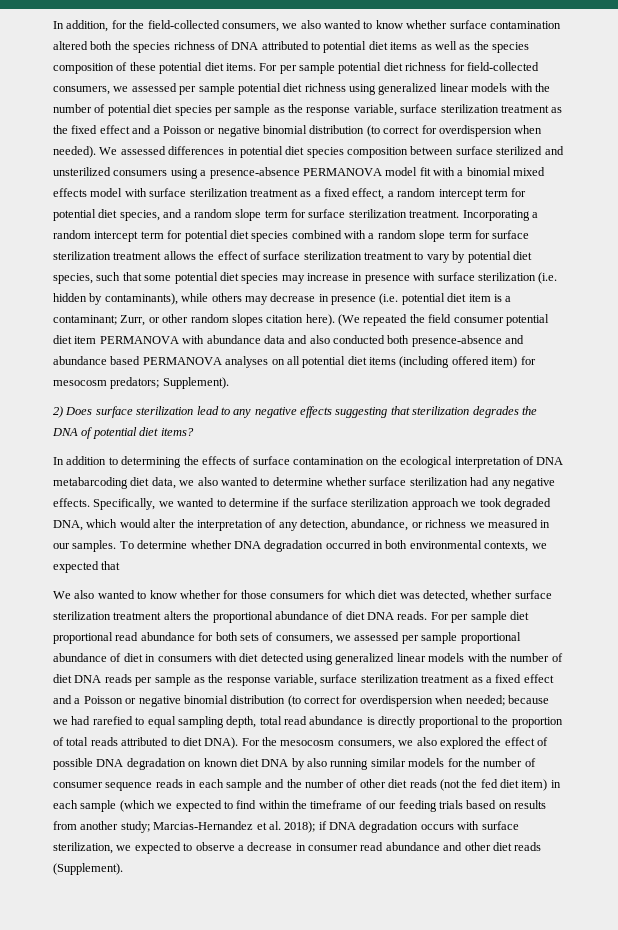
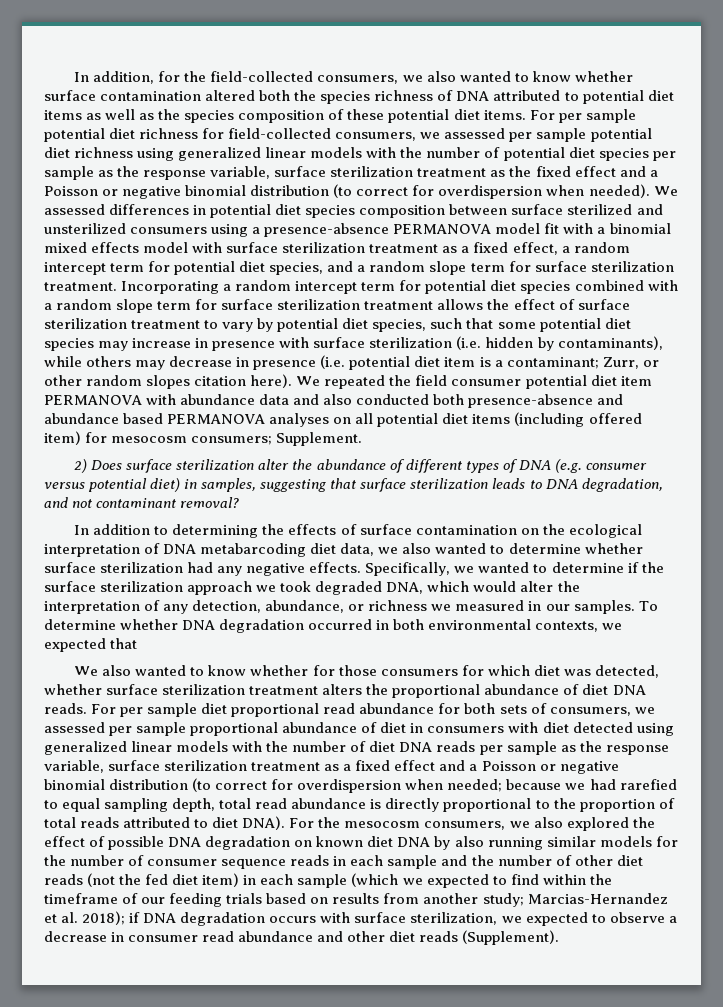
[338,314,360,326] (We -> [296,376,321,386] We
[110,377,229,389] predators; Supplement). -> [191,432,363,446] consumers; Supplement.
[196,406,537,418] [52,427,194,439] lead to any negative effects suggesting that sterilization degrades the DNA of potential diet items? -> [258,459,647,473] [44,478,663,492] [44,497,240,508] alter the abundance of different types of DNA (e.g. consumer versus potential diet) in samples, suggesting that surface sterilization leads to DNA degradation, and not contaminant removal?

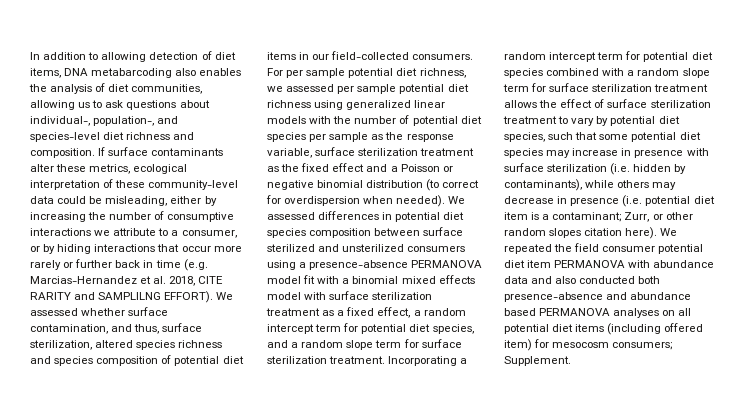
[74,71,633,84] [44,90,674,104] [44,109,526,123] In addition, for the field-collected consumers, we also wanted to know whether surface contamination altered both the species richness of DNA attributed to potential diet items as well as the species composition of these potential diet items. -> [30,51,236,62] [30,68,242,78] [29,83,203,94] [30,100,210,110] [30,116,179,126] [30,132,195,142] [30,147,224,158] [30,164,188,174] [30,179,239,190] [30,196,217,206] [30,211,235,222] [30,228,237,238] [30,244,242,254] [30,259,208,271] [30,276,224,286] [30,291,234,303] [30,307,169,316] [30,323,203,334] [30,340,223,350] [30,355,244,366] [267,51,474,60] In addition to allowing detection of diet items, DNA metabarcoding also enables the analysis of diet communities, allowing us to ask questions about individual-, population-, and species-level diet richness and composition. If surface contaminants alter these metrics, ecological interpretation of these community-level data could be misleading, either by increasing the number of consumptive interactions we attribute to a consumer, or by hiding interactions that occur more rarely or further back in time (e.g. Marcias-Hernandez et al. 2018, CITE RARITY and SAMPLILNG EFFORT). We assessed whether surface contamination, and thus, surface sterilization, altered species richness and species composition of potential diet items in our field-collected consumers.
[139,128,417,141] richness for field-collected consumers, -> [419,68,466,78] richness,
[74,459,647,473] [44,478,663,492] [44,497,240,508] [74,524,642,538] [44,543,643,557] [44,562,664,576] [44,581,580,595] [44,600,658,614] [44,619,623,633] [44,638,138,652] [74,665,659,678] [44,684,646,698] [44,703,655,717] [44,722,674,736] [44,741,669,755] [44,760,619,774] [44,778,677,793] [44,798,675,812] [44,816,655,831] [44,836,678,850] [44,855,643,869] [44,873,612,888] [44,893,668,907] [44,911,677,926] [44,930,560,945] // 2) Does surface sterilization alter the abundance of different types of DNA (e.g. consumer versus potential diet) in samples, suggesting that surface sterilization leads to DNA degradation, and not contaminant removal? // In addition to determining the effects of surface contamination on the ecological interpretation of DNA metabarcoding diet data, we also wanted to determine whether surface sterilization had any negative effects. Specifically, we wanted to determine if the surface sterilization approach we took degraded DNA, which would alter the interpretation of any detection, abundance, or richness we measured in our samples. To determine whether DNA degradation occurred in both environmental contexts, we expected that // We also wanted to know whether for those consumers for which diet was detected, whether surface sterilization treatment alters the proportional abundance of diet DNA reads. For per sample diet proportional read abundance for both sets of consumers, we assessed per sample proportional abundance of diet in consumers with diet detected using generalized linear models with the number of diet DNA reads per sample as the response variable, surface sterilization treatment as a fixed effect and a Poisson or negative binomial distribution (to correct for overdispersion when needed; because we had rarefied to equal sampling depth, total read abundance is directly proportional to the proportion of total reads attributed to diet DNA). For the mesocosm consumers, we also explored the effect of possible DNA degradation on known diet DNA by also running similar models for the number of consumer sequence reads in each sample and the number of other diet reads (not the fed diet item) in each sample (which we expected to find within the timeframe of our feeding trials based on results from another study; Marcias-Hernandez et al. 2018); if DNA degradation occurs with surface sterilization, we expected to observe a decrease in consumer read abundance and other diet reads (Supplement). -> (571, 361) none

